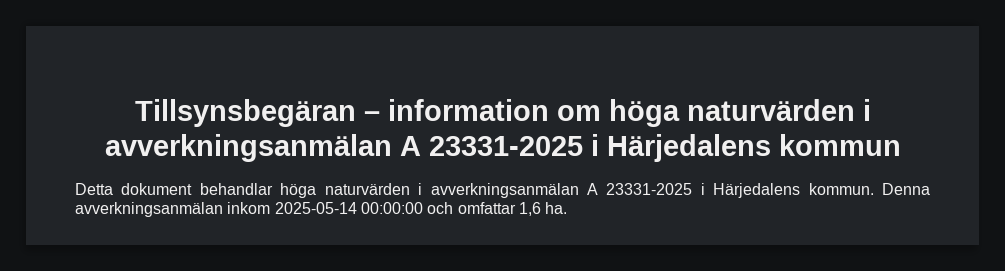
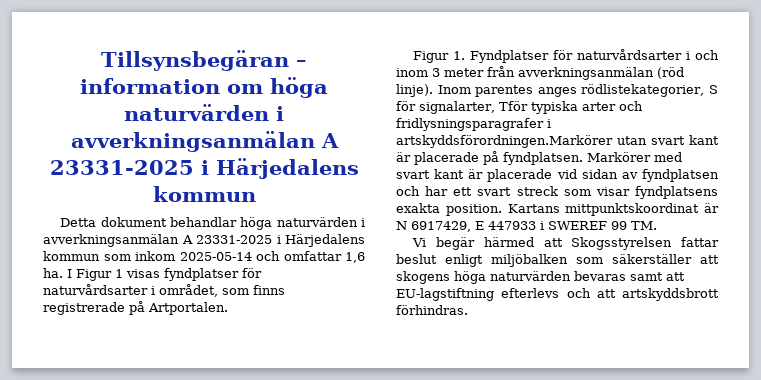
[808,183,930,195] [75,202,223,217] kommun. Denna avverkningsanmälan -> [43,251,131,261] kommun som
[360,202,423,214] 00:00:00 -> (252, 256) none
(568, 208) none -> [67,268,262,281] [43,284,285,297] [43,301,228,315] [413,49,719,63] [396,66,684,80] [396,84,718,97] [396,101,643,114] [396,118,551,131] [396,135,719,148] [396,151,682,165] [396,169,719,182] [396,186,718,199] [396,203,719,216] [396,221,657,232] [412,237,719,250] [396,254,719,267] [396,271,685,284] [396,288,719,301] [396,305,468,315] I Figur 1 visas fyndplatser för naturvårdsarter i området, som finns registrerade på Artportalen. // Figur 1. Fyndplatser för naturvårdsarter i och inom 3 meter från avverkningsanmälan (röd linje). Inom parentes anges rödlistekategorier, S för signalarter, Tför typiska arter och fridlysningsparagrafer i artskyddsförordningen.Markörer utan svart kant är placerade på fyndplatsen. Markörer med svart kant är placerade vid sidan av fyndplatsen och har ett svart streck som visar fyndplatsens exakta position. Kartans mittpunktskoordinat är N 6917429, E 447933 i SWEREF 99 TM. // Vi begär härmed att Skogsstyrelsen fattar beslut enligt miljöbalken som säkerställer att skogens höga naturvärden bevaras samt att EU-lagstiftning efterlevs och att artskyddsbrott förhindras.

